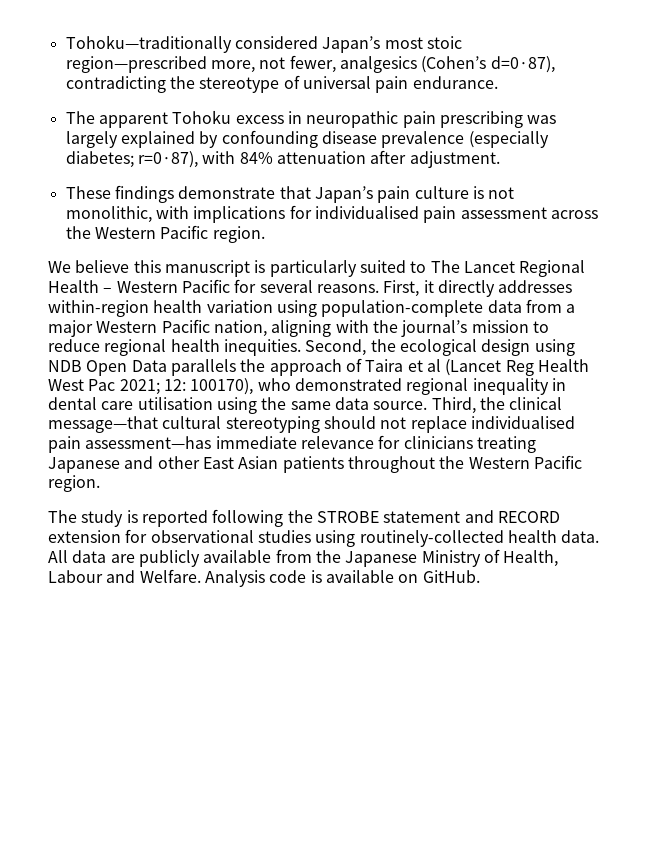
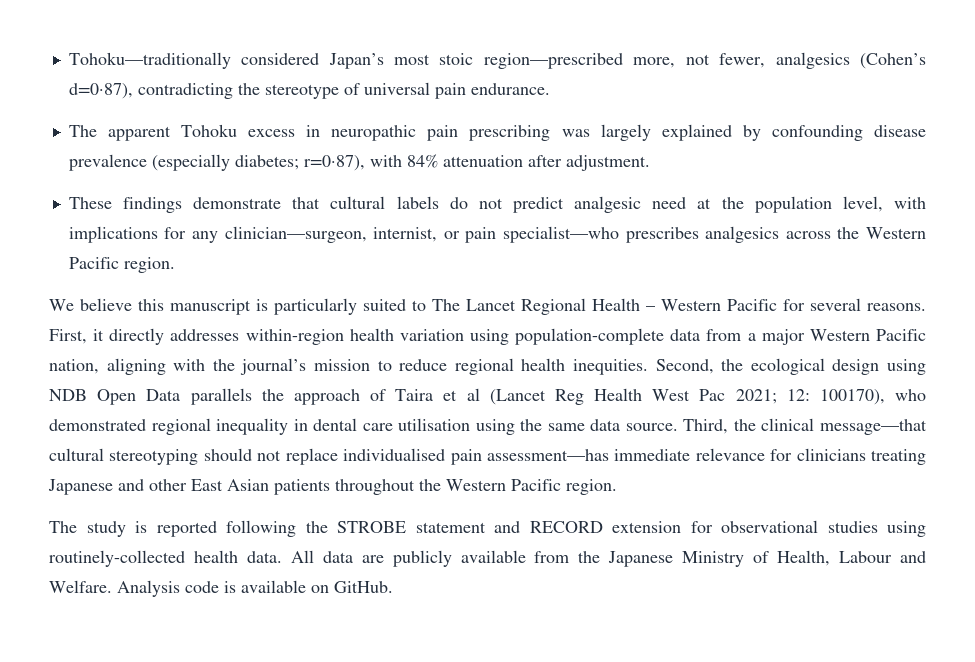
[314,186,515,203] [65,205,547,223] Japan’s pain culture is not monolithic, with implications for individualised pain assessment -> [330,196,926,213] [68,226,780,243] cultural labels do not predict analgesic need at the population level, with implications for any clinician—surgeon, internist, or pain specialist—who prescribes analgesics

